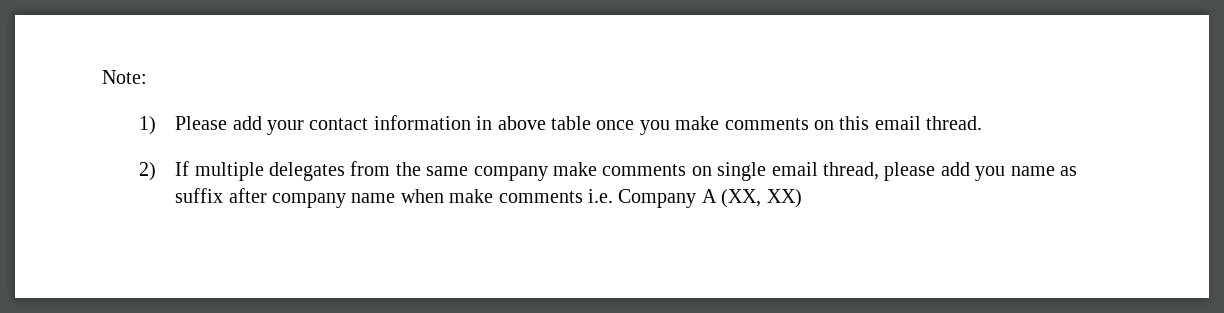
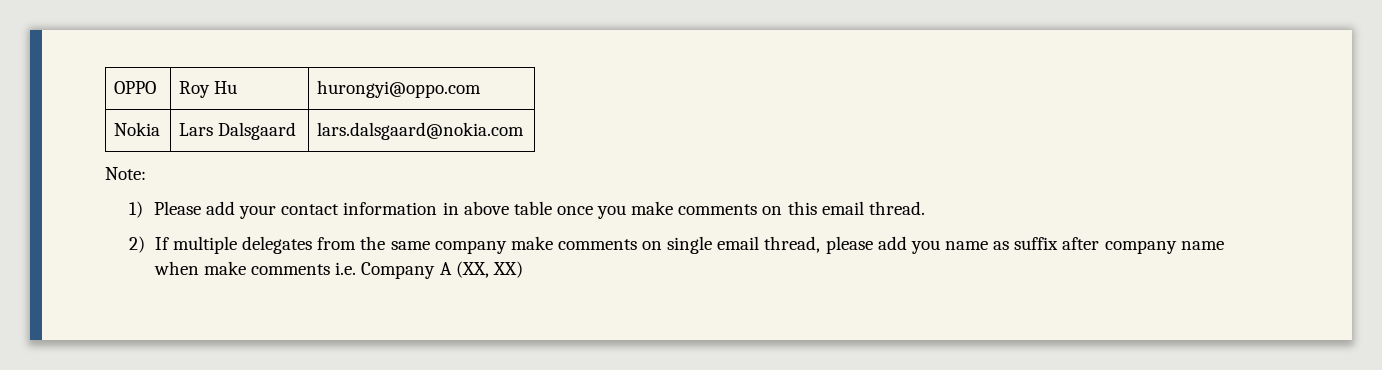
(102, 77) none -> [114,81,157,94] [179,81,238,98] [317,80,482,98] [114,122,161,136] [179,122,297,140] [317,122,525,140] OPPO | Roy Hu | hurongyi@oppo.com // Nokia | Lars Dalsgaard | lars.dalsgaard@nokia.com //

